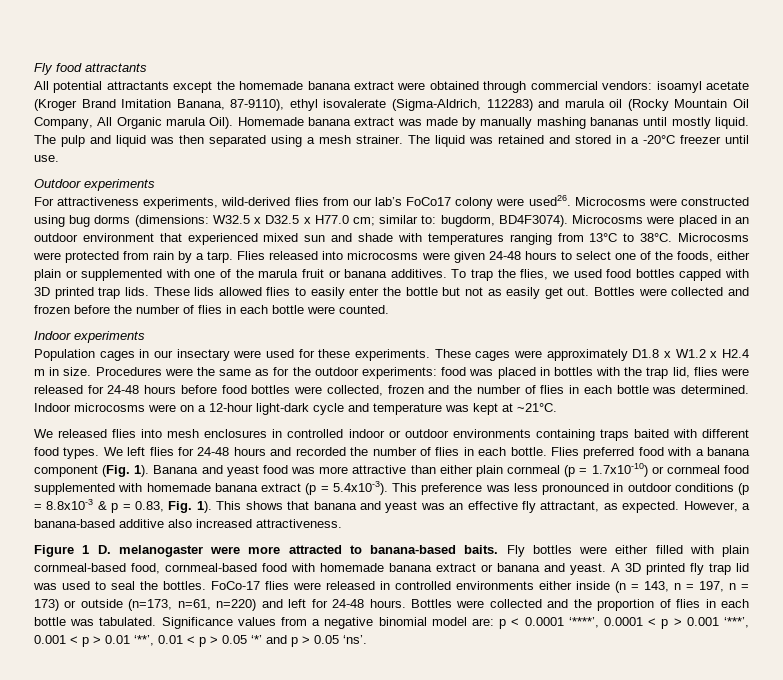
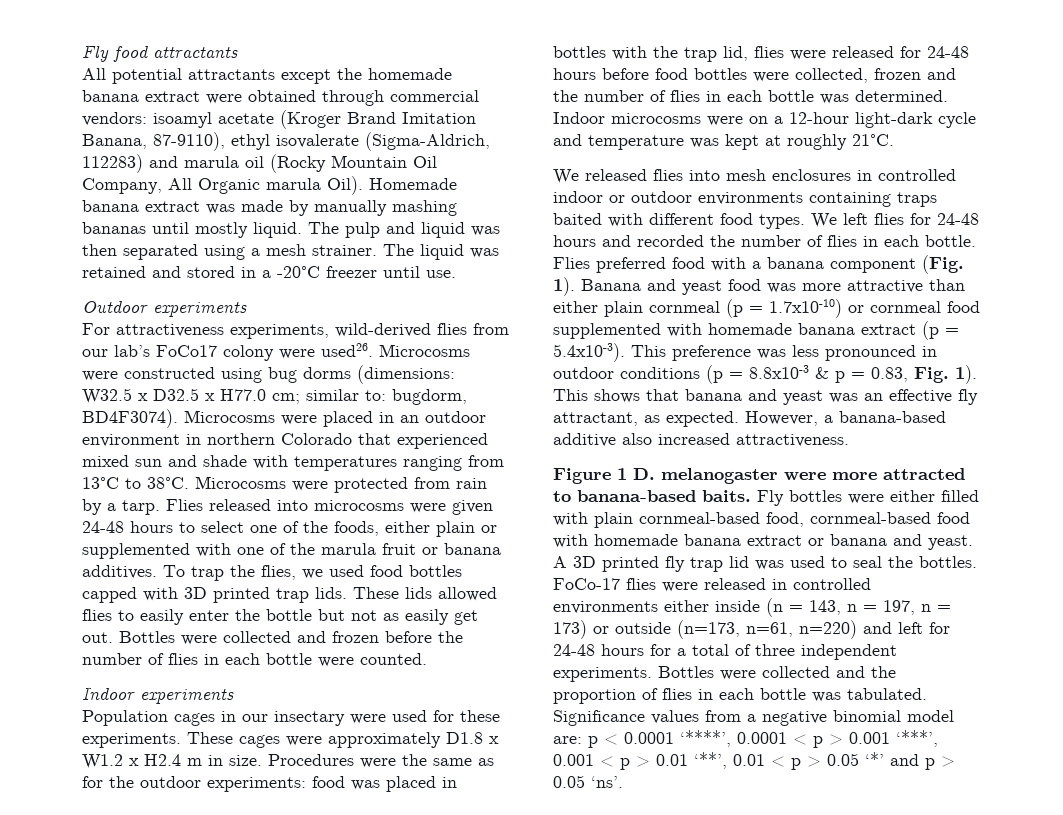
(154, 237) none -> [186,433,352,445] in northern Colorado
[517,403,557,412] ~21°C. -> [787,134,894,150] roughly 21°C.
[369,599,406,608] hours. -> [601,644,897,660] [553,667,652,682] hours for a total of three independent experiments.

